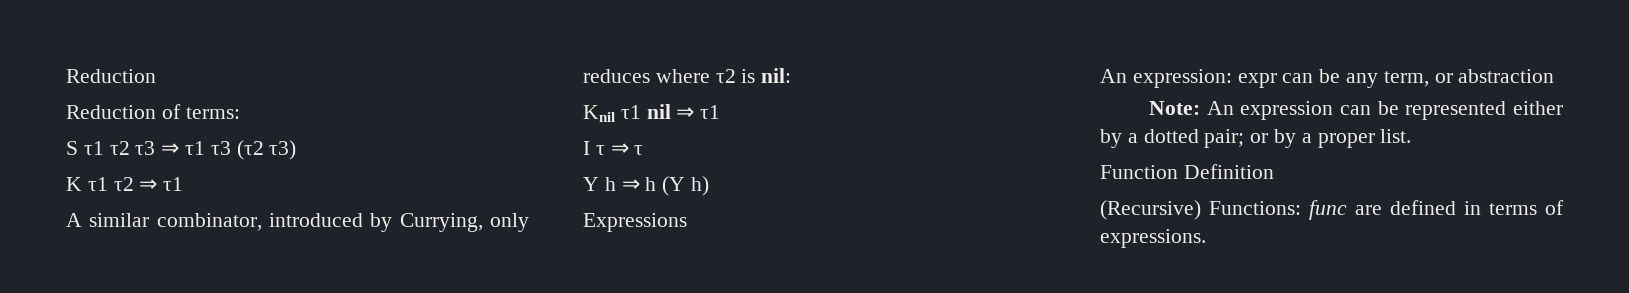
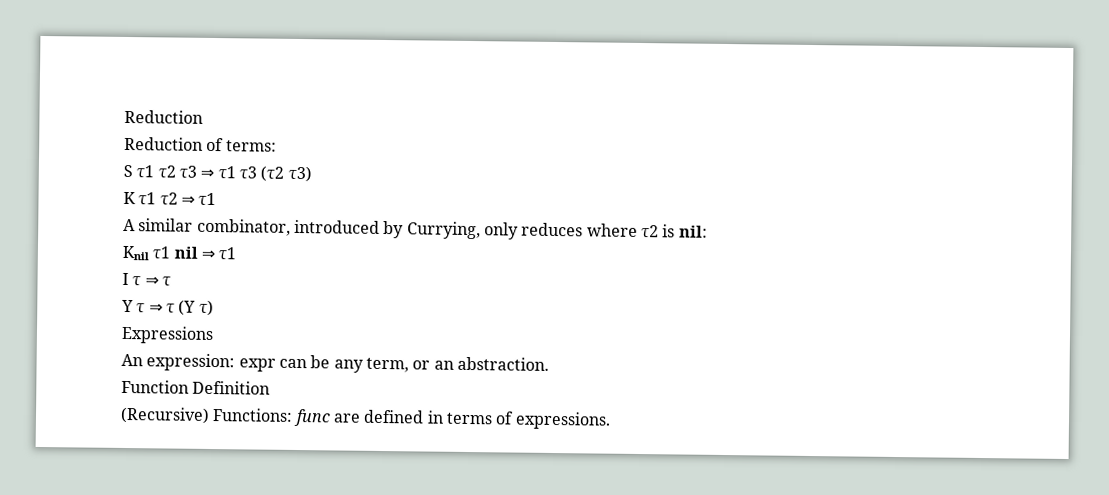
[604,176,710,196] h ⇒ h (Y h) -> [136,299,214,317] τ ⇒ τ (Y τ)
[1458,69,1555,83] [1148,101,1563,120] [1100,129,1412,148] abstraction // Note: An expression can be represented either by a dotted pair; or by a proper list. -> [433,356,549,371] an abstraction.

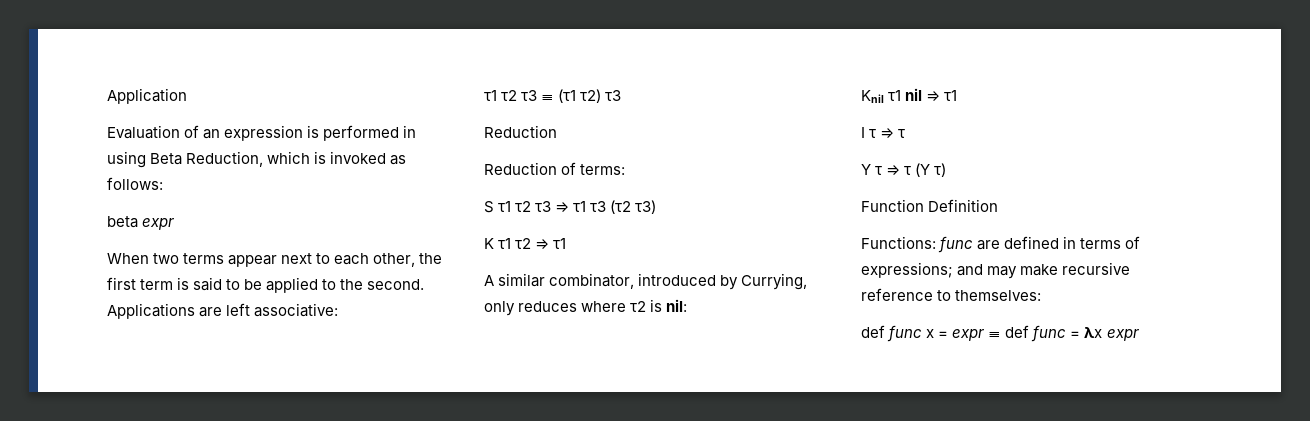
(124, 116) none -> [107,88,187,104] [107,125,417,141] [107,151,407,168] [107,177,163,190] [107,216,175,230] [107,253,443,267] [107,277,425,293] [107,303,339,319] [484,89,622,103] Application // Evaluation of an expression is performed in using Beta Reduction, which is invoked as follows: // beta expr // When two terms appear next to each other, the first term is said to be applied to the second. Applications are left associative: // τ1 τ2 τ3 ≡ (τ1 τ2) τ3 //
[121,325,214,345] [121,353,549,373] // Expressions // An expression: expr can be any term, or an abstraction. -> (947, 170) none
[120,406,210,424] (Recursive) -> (999, 205) none
[514,411,611,430] expressions. -> [861,262,1131,279] [861,288,1042,301] [861,325,1139,342] expressions; and may make recursive reference to themselves: // def func x = expr ≡ def func = λx expr

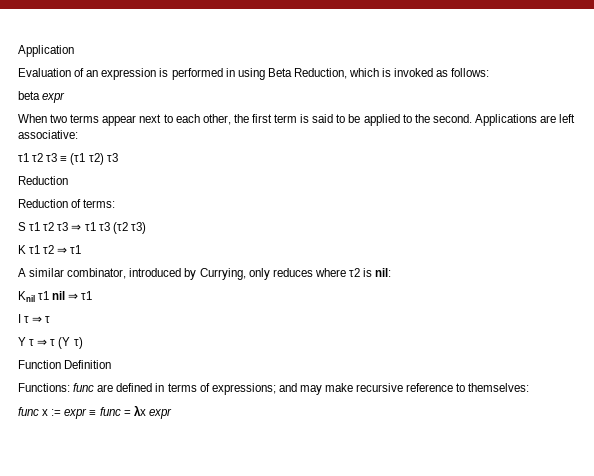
[861,325,885,338] def -> (530, 387) none
[938,331,949,338] = -> [51,409,62,416] :=
[1005,325,1030,338] def -> (97, 413) none

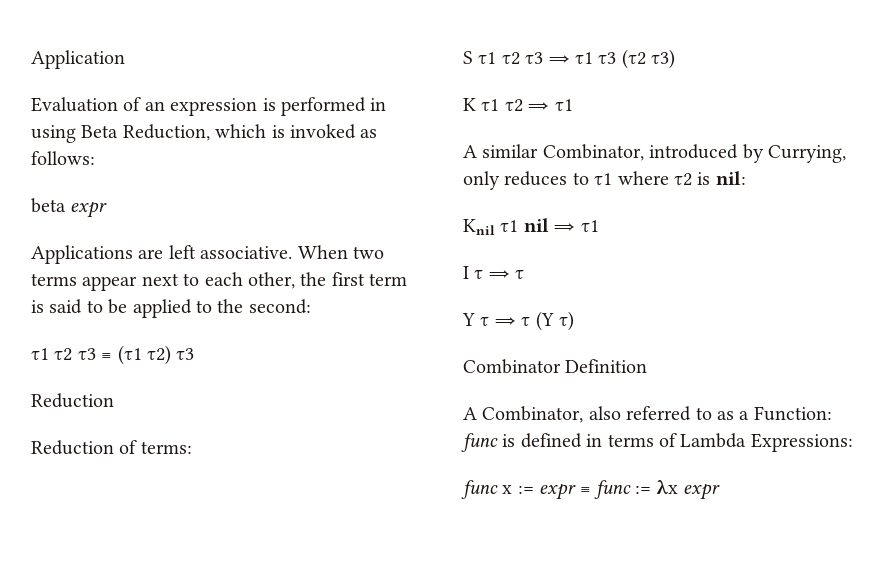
(66, 97) none -> [31,245,293,264] Applications are left associative.
[432,114,576,126] [18,130,78,139] second. Applications are left associative: -> [248,299,311,314] second:
[67,268,127,279] combinator, -> [542,144,644,161] Combinator,
(313, 272) none -> [572,172,613,185] to τ1
[18,360,61,369] Function -> [463,359,561,374] Combinator
[18,383,530,395] Functions: func are defined in terms of expressions; and may make recursive reference to themselves: -> [463,406,832,423] [461,433,853,452] A Combinator, also referred to as a Function: func is defined in terms of Lambda Expressions:
[123,410,131,416] = -> [635,485,652,494] :=

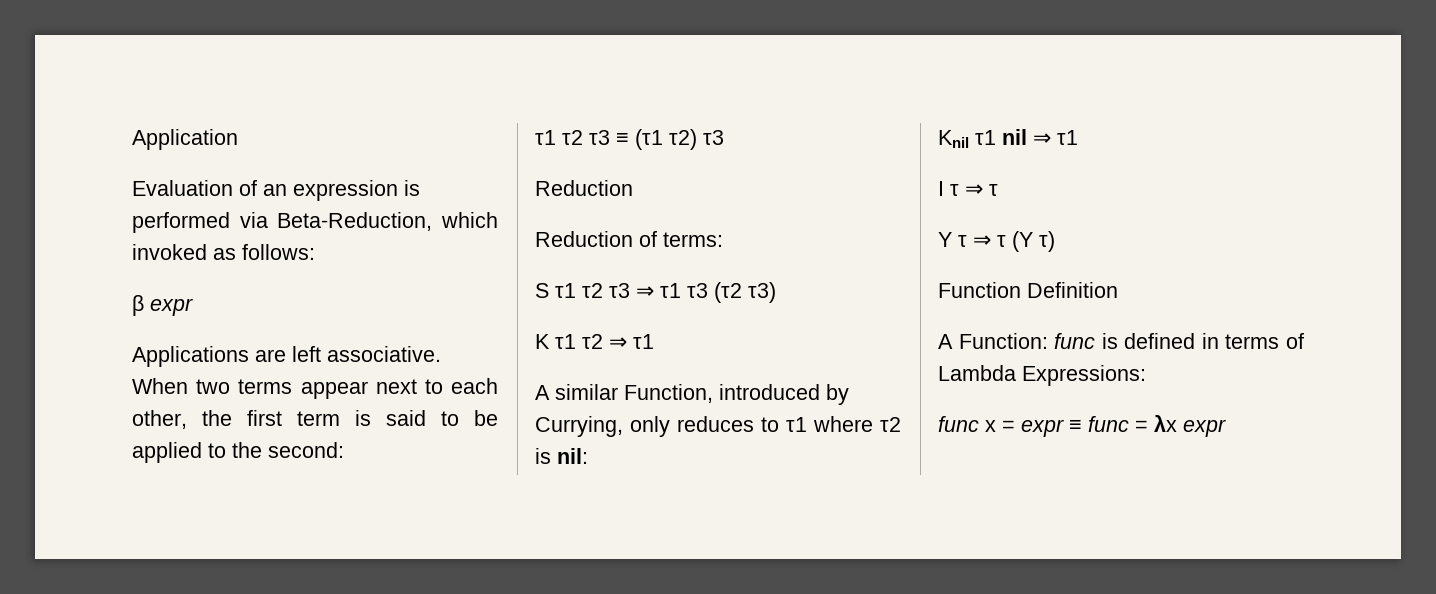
[370,98,387,111] [31,124,285,143] in using Beta Reduction, which is -> [239,212,499,231] via Beta-Reduction, which
[31,198,66,213] beta -> [132,295,144,316] β
[542,144,644,161] Combinator, -> [624,384,713,403] Function,
[463,359,561,374] Combinator -> [938,282,1021,298] Function
[482,406,750,423] Combinator, also referred to as a -> (953, 341) none
[517,485,534,494] := -> [1002,420,1015,432] =
[635,485,652,494] := -> [1135,420,1148,432] =

